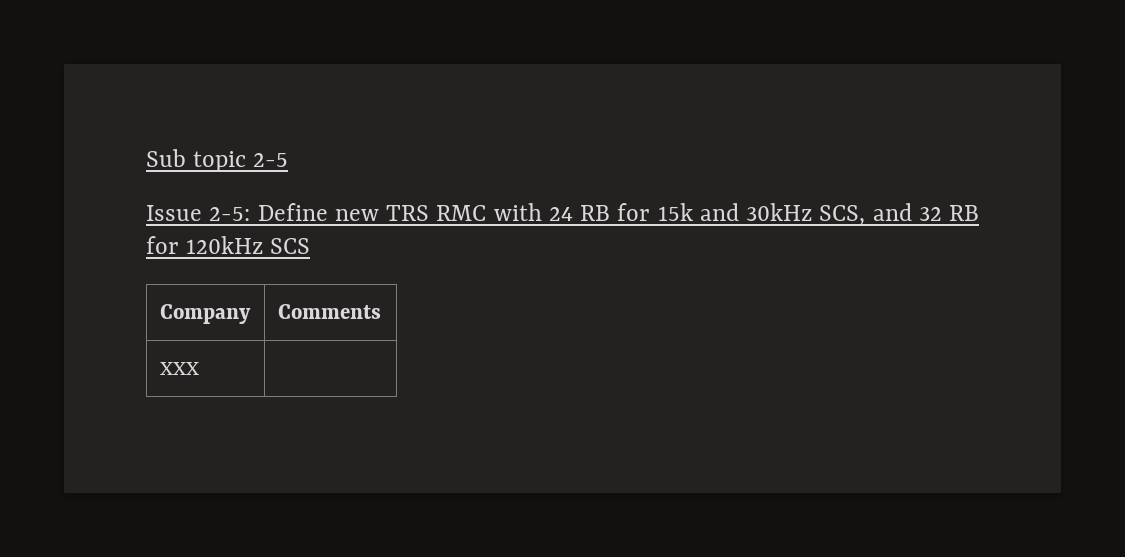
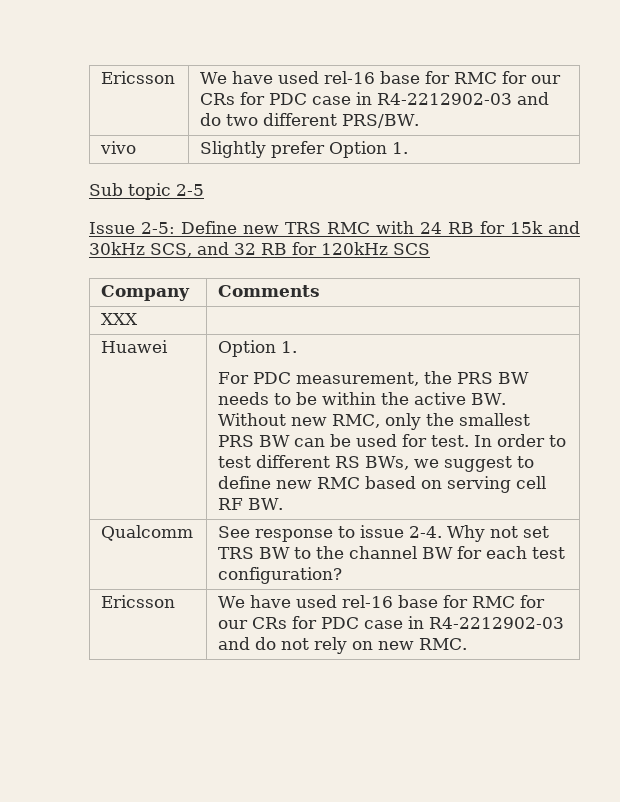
(146, 158) none -> [101,71,176,84] [200,71,562,84] [200,92,550,105] [200,113,420,128] [100,141,137,154] [200,141,409,158] Ericsson | We have used rel-16 base for RMC for our CRs for PDC case in R4-2212902-03 and do two different PRS/BW. // vivo | Slightly prefer Option 1. //
(199, 368) none -> [101,340,169,353] [218,340,298,357] [218,371,530,386] [218,392,507,405] [218,413,531,430] [218,434,567,447] [218,455,535,472] [218,476,547,493] [218,498,284,510] [101,525,194,541] [218,525,550,542] [218,546,566,559] [218,567,343,584] [101,595,176,608] [218,595,546,608] [218,616,565,629] [218,637,468,654] // Huawei | Option 1. // For PDC measurement, the PRS BW needs to be within the active BW. Without new RMC, only the smallest PRS BW can be used for test. In order to test different RS BWs, we suggest to define new RMC based on serving cell RF BW. // Qualcomm | See response to issue 2-4. Why not set TRS BW to the channel BW for each test configuration? // Ericsson | We have used rel-16 base for RMC for our CRs for PDC case in R4-2212902-03 and do not rely on new RMC.

